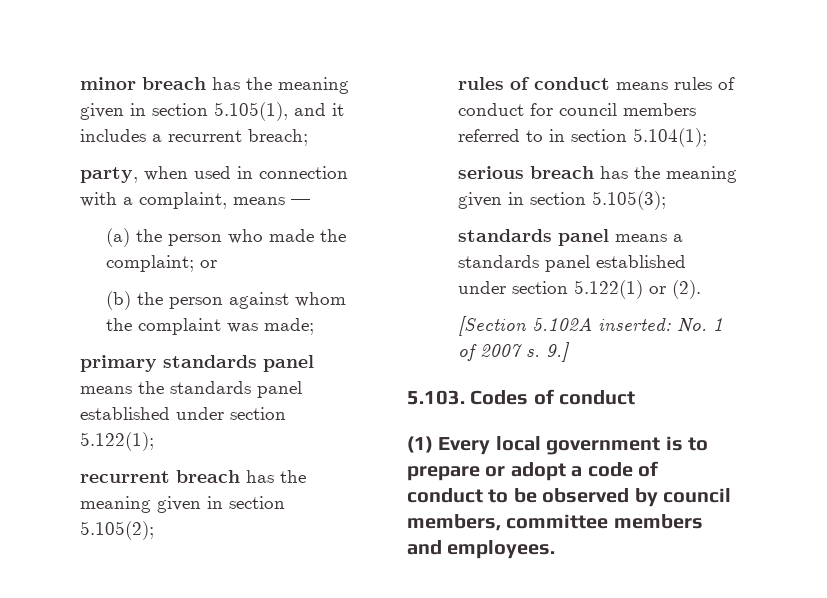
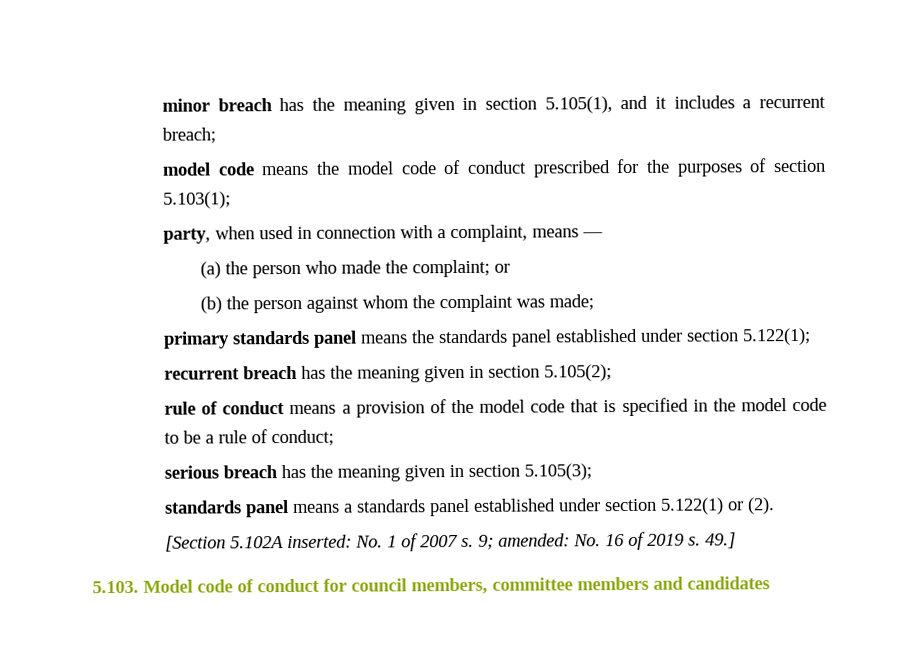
(309, 137) none -> [162,158,826,178] [163,191,232,209] // model code means the model code of conduct prescribed for the purposes of section 5.103(1);
[458,77,505,90] rules -> [164,401,197,415] rule
[674,77,736,90] [458,103,697,116] [458,128,708,147] rules of conduct for council members referred to in section 5.104(1); -> [341,397,827,418] [164,429,335,447] a provision of the model code that is specified in the model code to be a rule of conduct;
[546,342,571,362] [407,389,636,405] [407,436,708,455] [407,461,658,481] [407,488,658,507] 9.] // 5.103. Codes of conduct // (1) Every local government is to prepare or adopt a code of conduct to be observed by -> [478,531,737,550] [92,578,347,594] 9; amended: No. 16 of 2019 s. 49.] // 5.103. Model code of conduct for
[447,540,556,559] employees. -> [687,576,770,590] candidates

